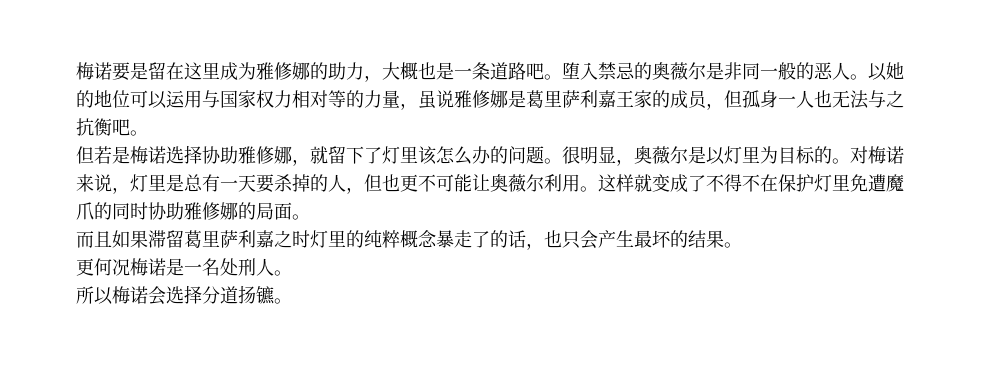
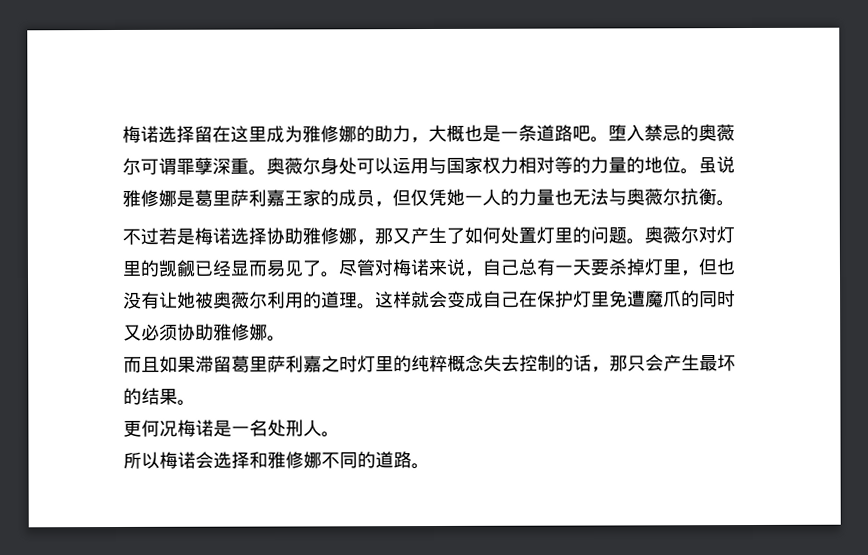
[76,62,148,81] 梅诺要是 -> [122,125,195,143] 梅诺选择
[706,62,904,81] [76,90,130,108] 是非同一般的恶人。以她的地位 -> [140,157,357,176] 可谓罪孽深重。奥薇尔身处
[400,103,418,110] ， -> [626,156,699,175] 的地位。
[742,90,904,109] [76,118,148,136] [76,146,94,164] 孤身一人也无法与之抗衡吧。 // 但 -> [410,188,735,207] [122,227,159,245] 仅凭她一人的力量也无法与奥薇尔抗衡。 // 不过
[310,146,850,166] 就留下了灯里该怎么办的问题。很明显，奥薇尔是以灯里为目标的。 -> [374,226,735,245] [122,259,375,278] 那又产生了如何处置灯里的问题。奥薇尔对灯里的觊觎已经显而易见了。尽管
[130,174,184,192] 灯里是 -> [482,258,519,276] 自己
[310,174,490,194] 的人，但也更不可能让 -> [644,258,735,277] [123,291,214,309] 灯里，但也没有让她被
(580, 183) none -> [303,291,358,309] 的道理
[652,174,760,192] 变成了不得不 -> [429,290,520,309] 会变成自己
[148,202,292,220] 协助雅修娜的局面 -> [123,323,268,341] 又必须协助雅修娜
[436,230,562,250] 暴走了的话，也 -> [483,354,628,373] 失去控制的话，那
[202,285,275,305] 分道扬镳 -> [249,451,412,469] 和雅修娜不同的道路

